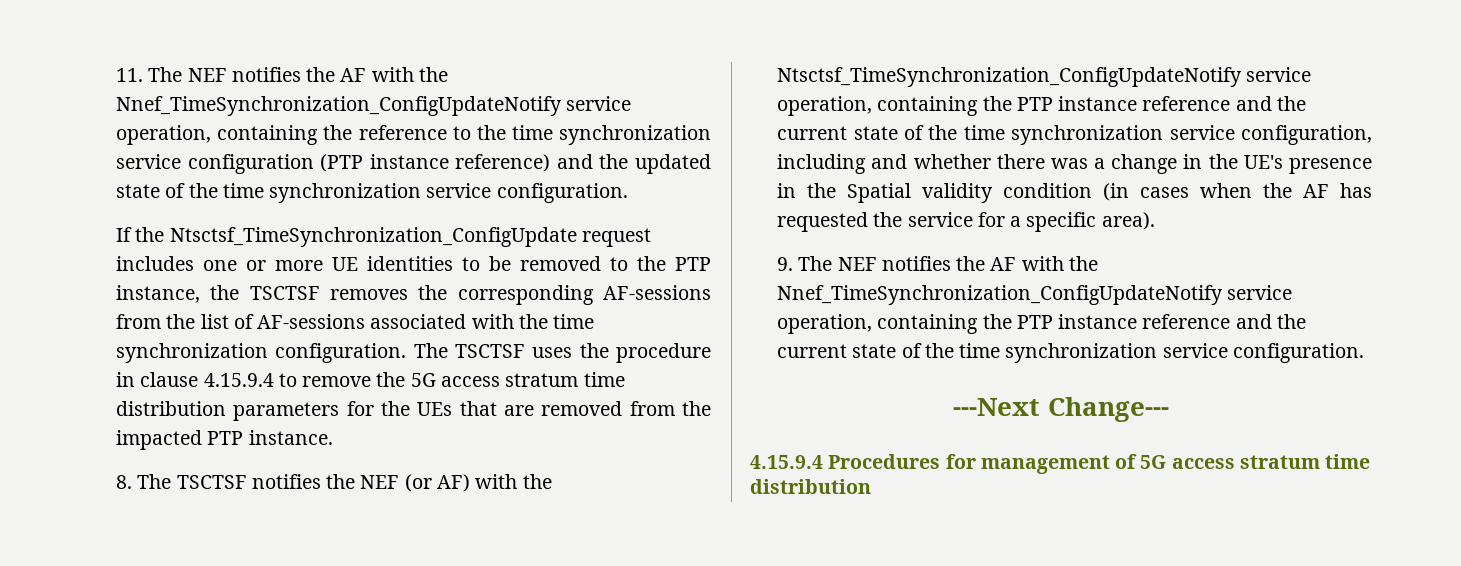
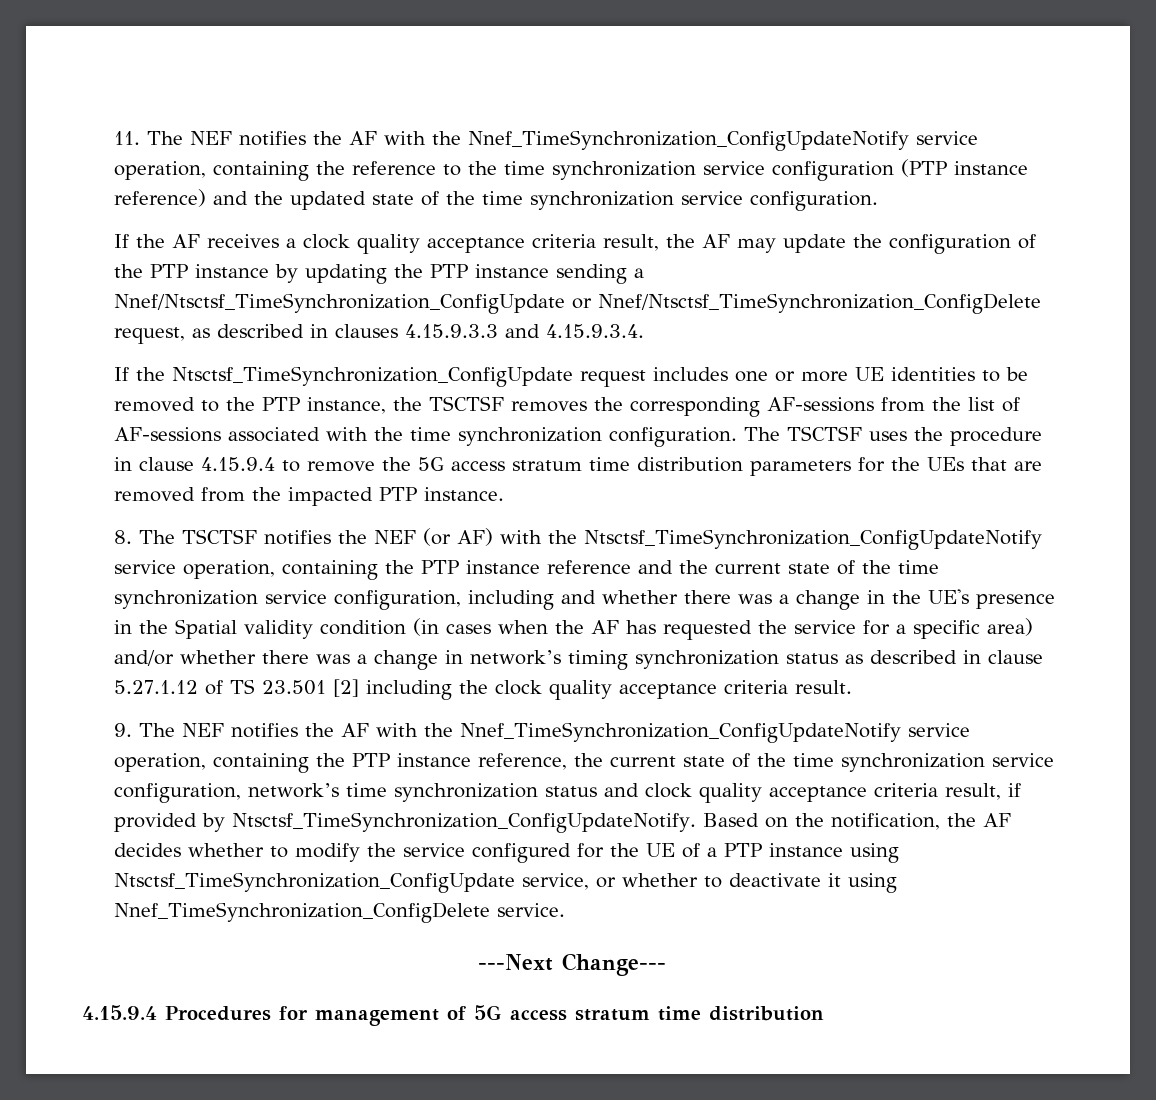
(628, 193) none -> [113,234,1036,254] [113,264,644,284] [113,293,1041,314] [113,324,644,344] // If the AF receives a clock quality acceptance criteria result, the AF may update the configuration of the PTP instance by updating the PTP instance sending a Nnef/Ntsctsf_TimeSynchronization_ConfigUpdate or Nnef/Ntsctsf_TimeSynchronization_ConfigDelete request, as described in clauses 4.15.9.3.3 and 4.15.9.3.4.
[1101,212,1155,230] area). -> [986,618,1033,636] [113,650,1043,670] [113,679,852,700] area) and/or whether there was a change in network’s timing synchronization status as described in clause 5.27.1.12 of TS 23.501 [2] including the clock quality acceptance criteria result.
[1142,314,1307,329] [777,343,1365,363] reference and the current state of the time synchronization service configuration. -> [477,753,1054,772] [113,783,1021,803] [113,812,1011,833] [113,843,899,863] [113,872,897,893] [113,902,565,923] reference, the current state of the time synchronization service configuration, network’s time synchronization status and clock quality acceptance criteria result, if provided by Ntsctsf_TimeSynchronization_ConfigUpdateNotify. Based on the notification, the AF decides whether to modify the service configured for the UE of a PTP instance using Ntsctsf_TimeSynchronization_ConfigUpdate service, or whether to deactivate it using Nnef_TimeSynchronization_ConfigDelete service.

